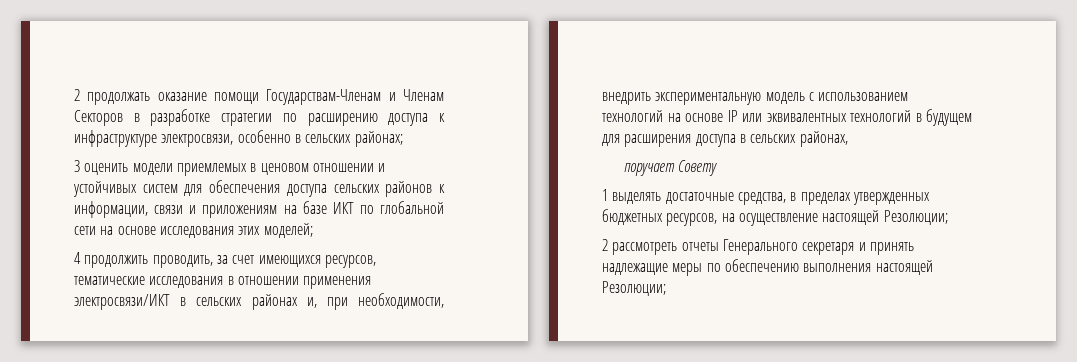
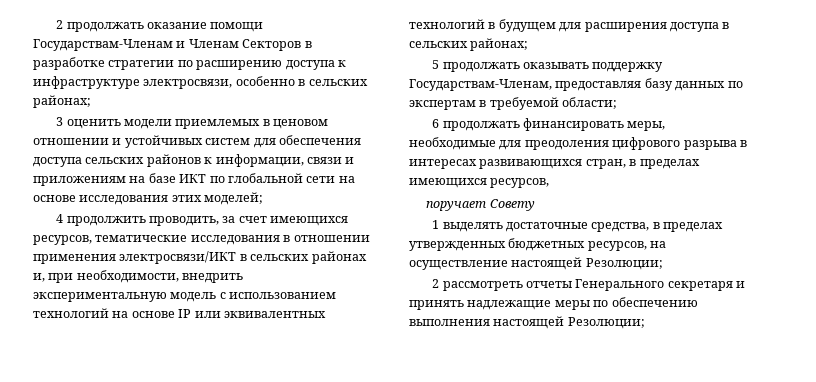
[799,131,848,147] районах, -> [470,38,529,51] [432,60,664,72] [409,78,743,91] [409,97,618,110] [432,118,666,131] [409,137,747,150] [409,159,700,169] [409,178,550,188] районах; // 5 продолжать оказывать поддержку Государствам-Членам, предоставляя базу данных по экспертам в требуемой области; // 6 продолжать финансировать меры, необходимые для преодоления цифрового разрыва в интересах развивающихся стран, в пределах имеющихся ресурсов,

